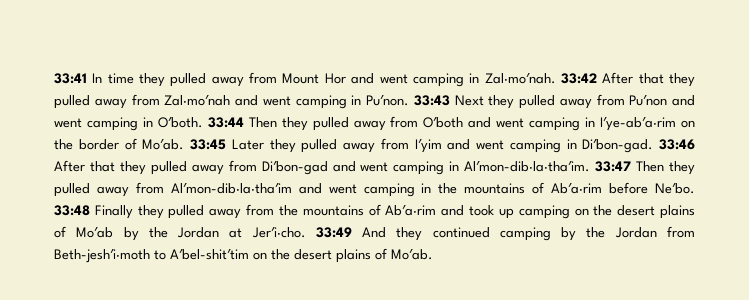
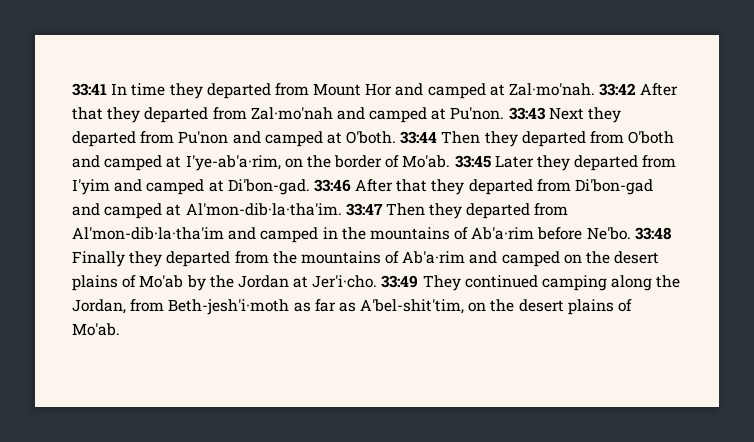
[170,73,244,87] pulled away -> [206,83,271,99] departed
[379,73,480,87] went camping in -> [427,83,505,99] camped at
[54,95,127,109] pulled away -> [144,107,209,123] departed
[262,95,362,109] went camping in -> [369,107,447,123] camped at
[519,95,592,109] pulled away -> [72,131,136,147] departed
[54,117,153,131] went camping in -> [264,131,342,147] camped at
[312,117,386,131] pulled away -> [521,131,586,147] departed
[496,117,677,131] went camping in I′ye-ab′a·rim -> [104,155,281,171] camped at I′ye-ab′a·rim,
[301,139,375,153] pulled away -> [574,155,639,171] departed
[476,139,577,153] went camping in -> [146,179,224,195] camped at
[150,161,224,175] pulled away -> [468,179,533,195] departed
[360,161,460,175] went camping in -> [104,203,182,219] camped at
[54,183,129,197] pulled away -> [466,203,531,219] departed
[328,183,415,197] went camping -> [260,227,319,243] camped
[168,205,242,219] pulled away -> [166,251,231,267] departed
[469,205,570,219] took up camping -> [501,251,560,267] camped
[362,226,695,241] [54,249,249,263] And they continued camping by the Jordan from Beth-jesh′i·moth to A′bel-shit′tim -> [422,275,681,291] [72,299,465,315] They continued camping along the Jordan, from Beth-jesh′i·moth as far as A′bel-shit′tim,

